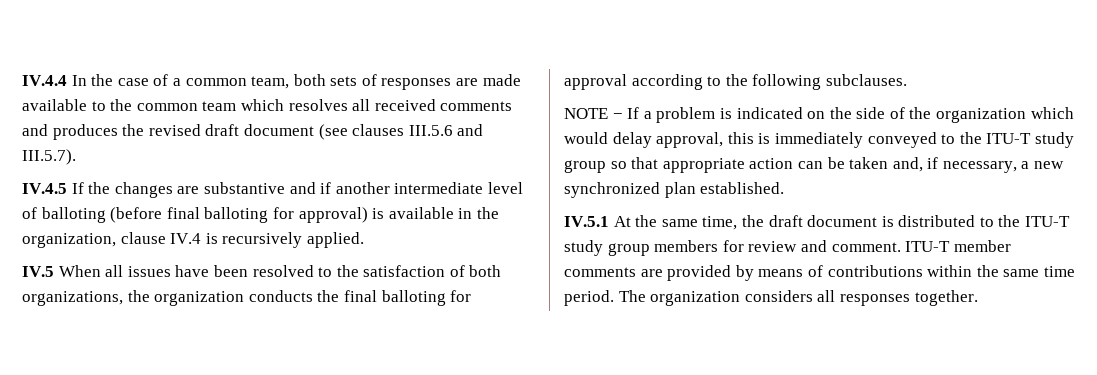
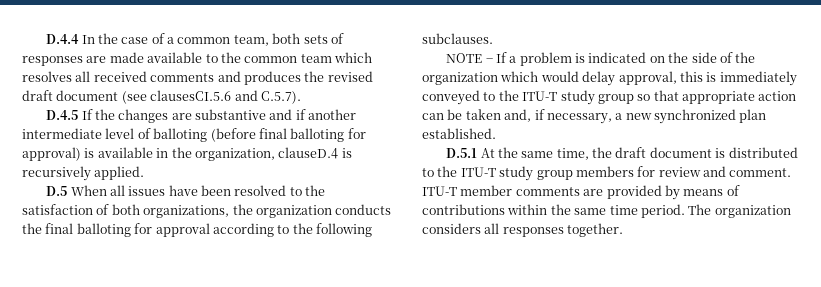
[22,75,67,86] IV.4.4 -> [46,34,80,44] D.4.4
[352,124,484,136] [22,149,76,165] [22,183,67,194] clauses III.5.6 and III.5.7). // IV.4.5 -> [150,90,301,104] [46,110,79,120] clausesCI.5.6 and C.5.7). // D.4.5
[120,232,202,244] clause IV.4 -> [278,147,339,159] clauseD.4
[22,266,54,277] IV.5 -> [46,186,68,196] D.5
[564,216,609,227] IV.5.1 -> [446,148,478,158] D.5.1

